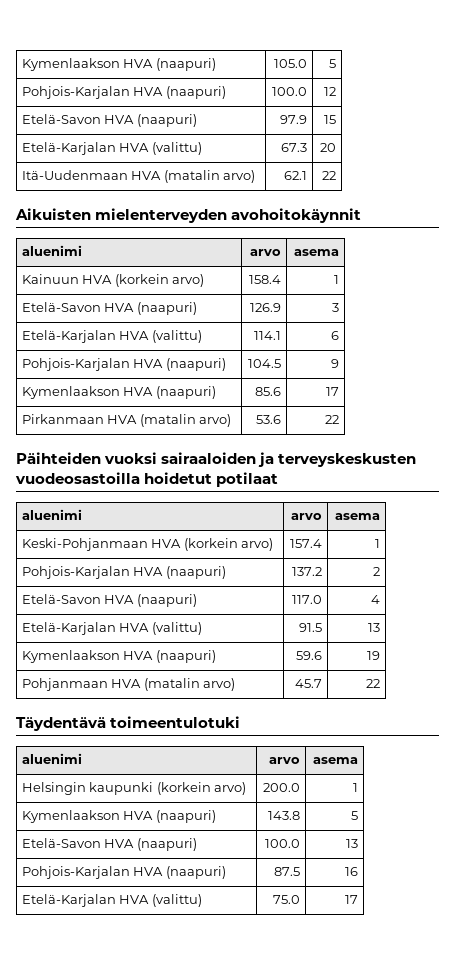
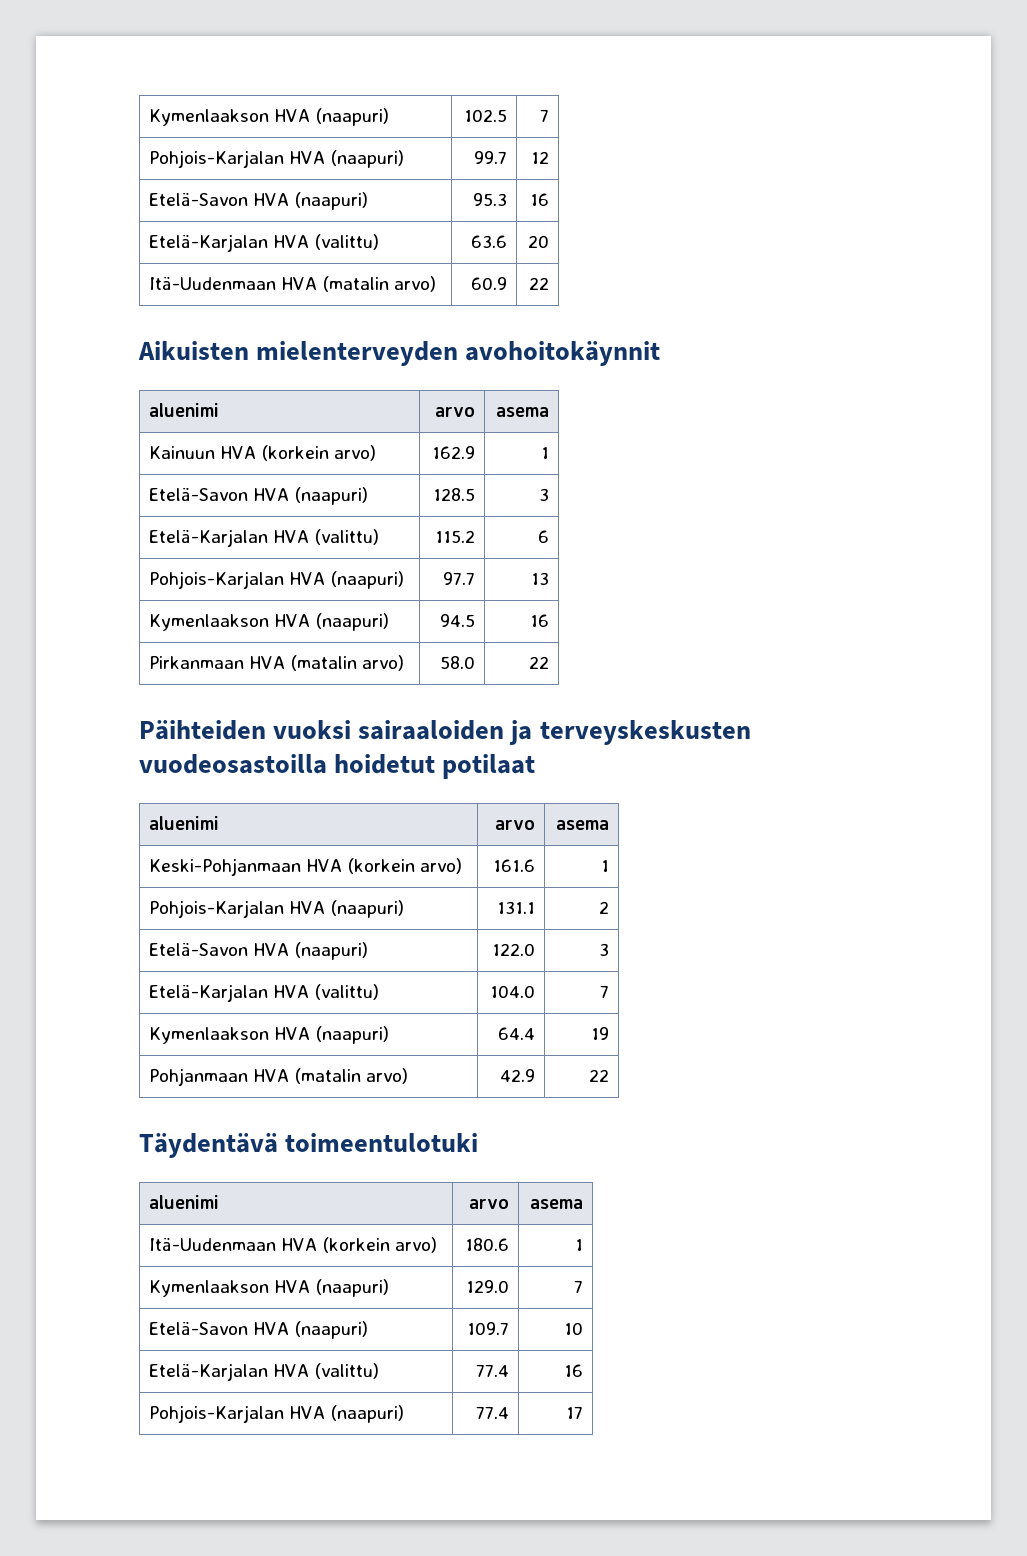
[21,58,216,71] [274,59,308,68] [329,59,337,68] [21,86,226,99] [272,87,308,96] Kymenlaakson HVA (naapuri) | 105.0 | 5 // Pohjois-Karjalan HVA (naapuri) | 100.0 -> [149,108,389,126] [463,109,507,122] [539,109,549,122] [149,150,404,168] [473,151,507,164] Kymenlaakson HVA (naapuri) | 102.5 | 7 // Pohjois-Karjalan HVA (naapuri) | 99.7
[280,115,308,124] [324,115,337,124] [21,142,202,155] [281,143,308,152] 97.9 | 15 // Etelä-Karjalan HVA (valittu) | 67.3 -> [472,193,507,206] [529,193,549,206] [149,234,379,252] [470,235,507,248] 95.3 | 16 // Etelä-Karjalan HVA (valittu) | 63.6
[284,171,308,180] 62.1 -> [470,277,507,290] 60.9
[249,275,282,284] 158.4 -> [431,446,475,459] 162.9
[250,303,282,312] [332,303,340,312] [21,330,202,343] [254,331,282,340] 126.9 | 3 // Etelä-Karjalan HVA (valittu) | 114.1 -> [432,488,475,501] [538,488,549,501] [149,529,379,547] [434,530,475,543] 128.5 | 3 // Etelä-Karjalan HVA (valittu) | 115.2
[248,359,282,368] [331,359,340,368] [21,386,216,399] [255,387,282,396] [326,387,340,396] 104.5 | 9 // Kymenlaakson HVA (naapuri) | 85.6 | 17 -> [442,572,475,585] [530,572,549,585] [149,613,389,631] [439,614,475,627] [529,614,549,627] 97.7 | 13 // Kymenlaakson HVA (naapuri) | 94.5 | 16
[256,415,282,424] 53.6 -> [439,656,475,669] 58.0
[290,539,323,548] 157.4 -> [492,859,535,872] 161.6
[292,567,323,576] 137.2 -> [496,901,535,914] 131.1
[292,595,323,604] [371,595,381,604] [21,622,202,635] [299,623,323,632] [368,623,381,632] [21,650,216,663] [296,651,323,660] 117.0 | 4 // Etelä-Karjalan HVA (valittu) | 91.5 | 13 // Kymenlaakson HVA (naapuri) | 59.6 -> [491,943,535,956] [598,943,609,956] [149,984,379,1002] [489,985,535,998] [599,985,609,998] [149,1026,389,1044] [497,1027,535,1040] 122.0 | 3 // Etelä-Karjalan HVA (valittu) | 104.0 | 7 // Kymenlaakson HVA (naapuri) | 64.4
[295,679,323,688] 45.7 -> [499,1069,535,1082] 42.9
[21,782,247,795] [263,783,301,792] Helsingin kaupunki (korkein arvo) | 200.0 -> [149,1237,437,1253] [464,1238,509,1251] Itä-Uudenmaan HVA (korkein arvo) | 180.6
[268,811,301,820] [351,811,359,820] [21,838,197,851] [265,839,301,848] [346,839,359,848] [21,866,226,879] [274,867,301,876] [345,867,359,876] [21,894,202,907] [273,895,301,904] 143.8 | 5 // Etelä-Savon HVA (naapuri) | 100.0 | 13 // Pohjois-Karjalan HVA (naapuri) | 87.5 | 16 // Etelä-Karjalan HVA (valittu) | 75.0 -> [465,1280,509,1293] [573,1280,583,1293] [149,1321,368,1339] [466,1322,509,1335] [563,1322,583,1335] [149,1363,379,1381] [475,1364,509,1377] [563,1364,583,1377] [149,1405,404,1423] [475,1406,509,1419] 129.0 | 7 // Etelä-Savon HVA (naapuri) | 109.7 | 10 // Etelä-Karjalan HVA (valittu) | 77.4 | 16 // Pohjois-Karjalan HVA (naapuri) | 77.4

